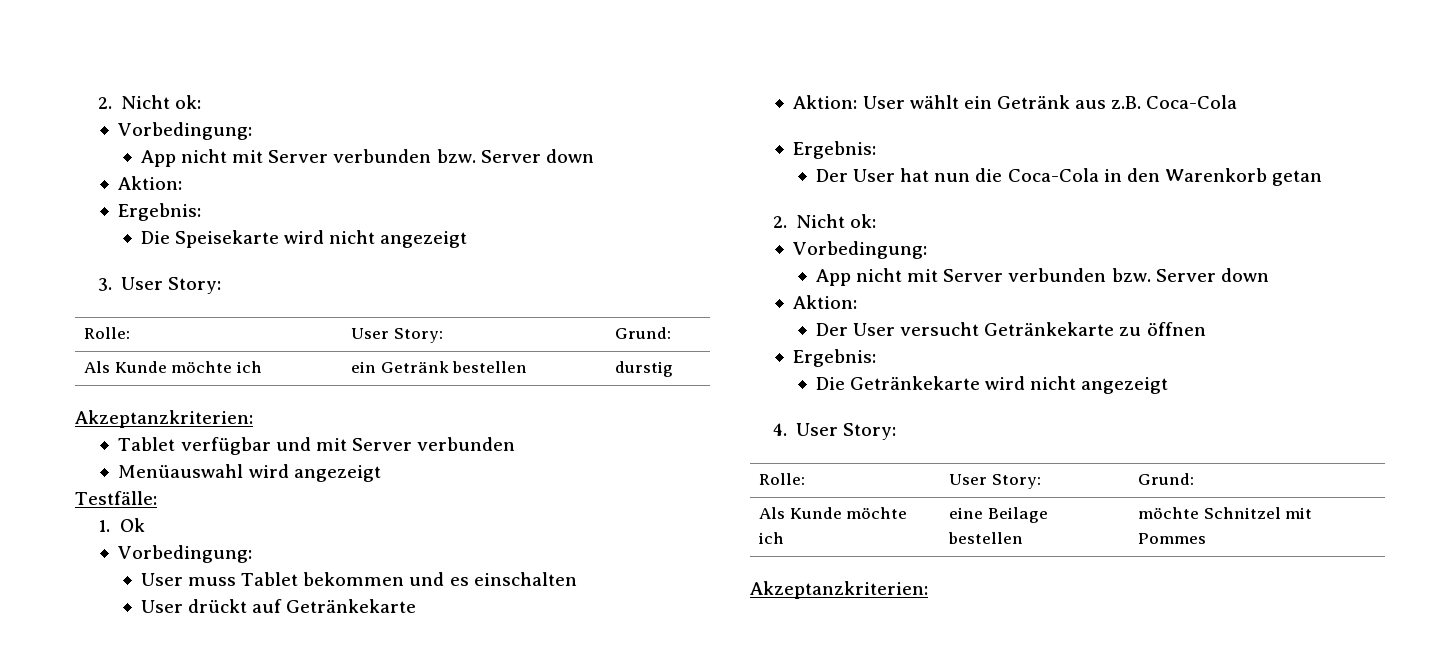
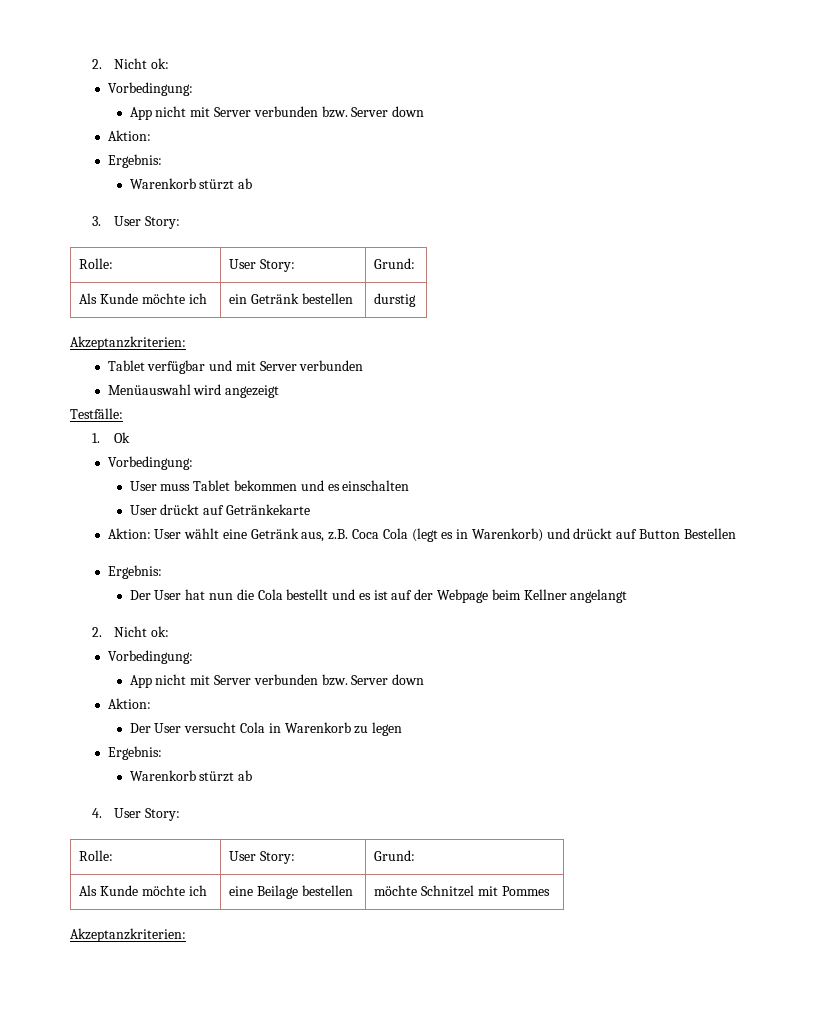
[140,230,468,248] Die Speisekarte wird nicht angezeigt -> [129,178,253,190] Warenkorb stürzt ab
[963,95,1238,109] ein Getränk aus z.B. Coca-Cola -> [222,528,736,542] eine Getränk aus, z.B. Coca Cola (legt es in Warenkorb) und drückt auf Button Bestellen
[1007,168,1323,186] Coca-Cola in den Warenkorb getan -> [257,589,628,603] Cola bestellt und es ist auf der Webpage beim Kellner angelangt
[984,322,1206,336] [793,349,877,367] [815,376,1169,394] Getränkekarte zu öffnen // Ergebnis: // Die Getränkekarte wird nicht angezeigt -> [239,722,403,736] [107,746,162,760] [129,770,253,782] Cola in Warenkorb zu legen // Ergebnis: // Warenkorb stürzt ab

